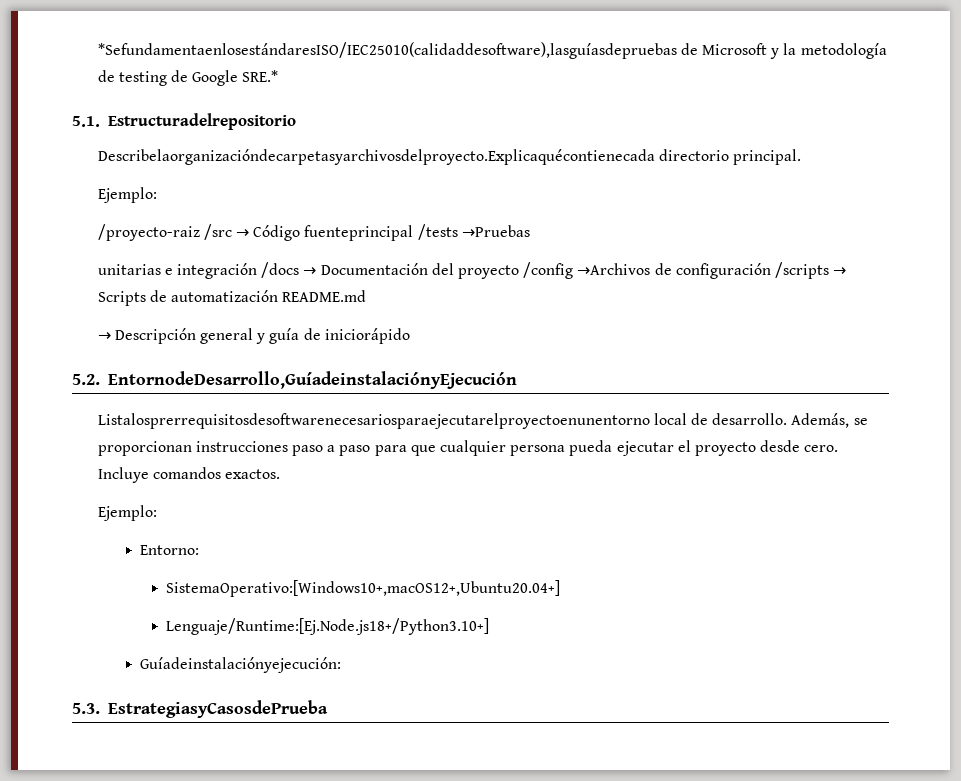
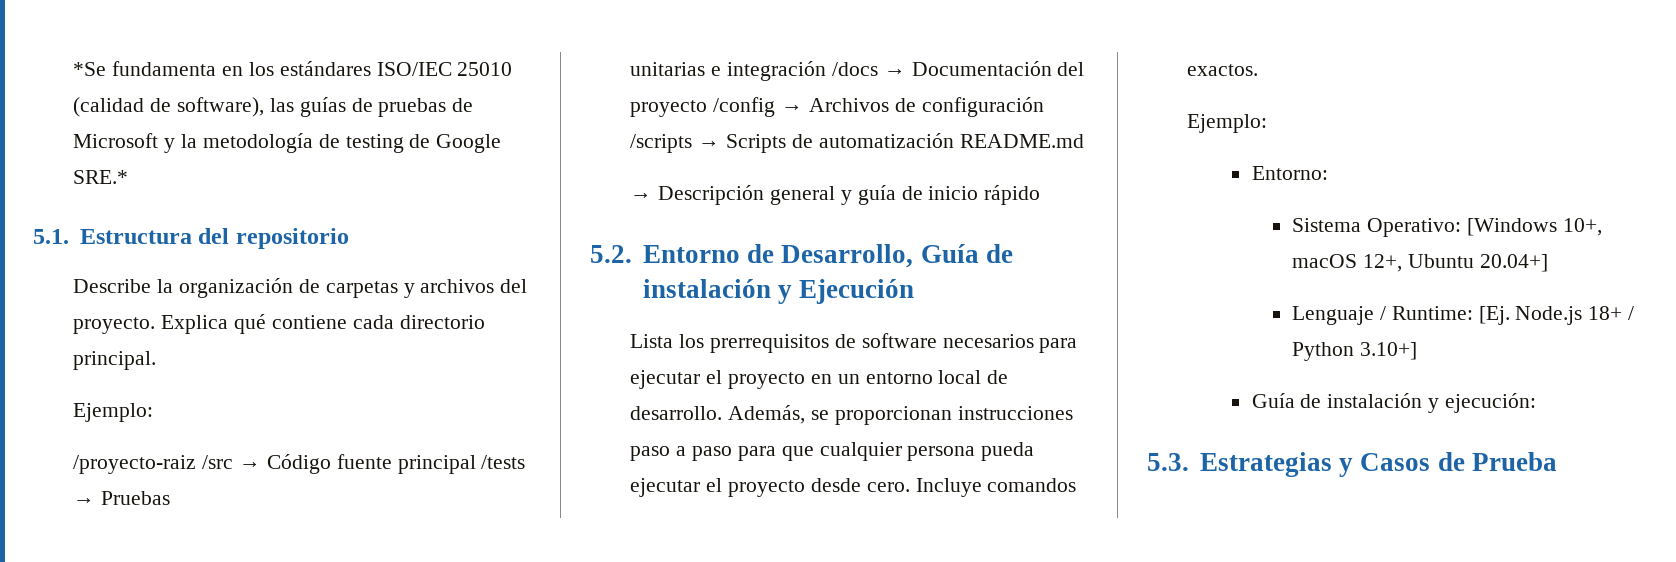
[97,42,677,59] *SefundamentaenlosestándaresISO/IEC25010(calidaddesoftware),lasguíasdepruebas -> [73,61,513,76] [73,97,447,117] *Se fundamenta en los estándares ISO/IEC 25010 (calidad de software), las guías de pruebas
[107,113,296,130] [97,149,655,165] Estructuradelrepositorio // Describelaorganizacióndecarpetasyarchivosdelproyecto.Explicaquécontienecada -> [79,228,349,249] [73,278,528,298] [73,314,394,334] Estructura del repositorio // Describe la organización de carpetas y archivos del proyecto. Explica qué contiene cada
[304,224,530,241] fuenteprincipal /tests →Pruebas -> [336,454,526,474] [73,491,171,505] fuente principal /tests → Pruebas
[577,263,651,275] →Archivos -> [781,98,889,112] → Archivos
[324,328,410,344] iniciorápido -> [928,185,1041,205] inicio rápido
[107,371,517,389] [97,413,650,429] EntornodeDesarrollo,GuíadeinstalaciónyEjecución // Listalosprerrequisitosdesoftwarenecesariosparaejecutarelproyectoenunentorno -> [642,244,1013,268] [642,279,915,304] [630,333,1078,353] [630,370,933,389] Entorno de Desarrollo, Guía de instalación y Ejecución // Lista los prerrequisitos de software necesarios para ejecutar el proyecto en un entorno
[166,580,561,597] [166,618,490,635] [140,657,342,673] [72,700,328,718] SistemaOperativo:[Windows10+,macOS12+,Ubuntu20.04+] // Lenguaje/Runtime:[Ej.Node.js18+/Python3.10+] // Guíadeinstalaciónyejecución: // 5.3. EstrategiasyCasosdePrueba -> [1292,218,1602,237] [1292,254,1548,272] [1292,306,1634,325] [1292,342,1417,361] [1251,393,1536,413] [1147,452,1557,477] Sistema Operativo: [Windows 10+, macOS 12+, Ubuntu 20.04+] // Lenguaje / Runtime: [Ej. Node.js 18+ / Python 3.10+] // Guía de instalación y ejecución: // 5.3. Estrategias y Casos de Prueba

